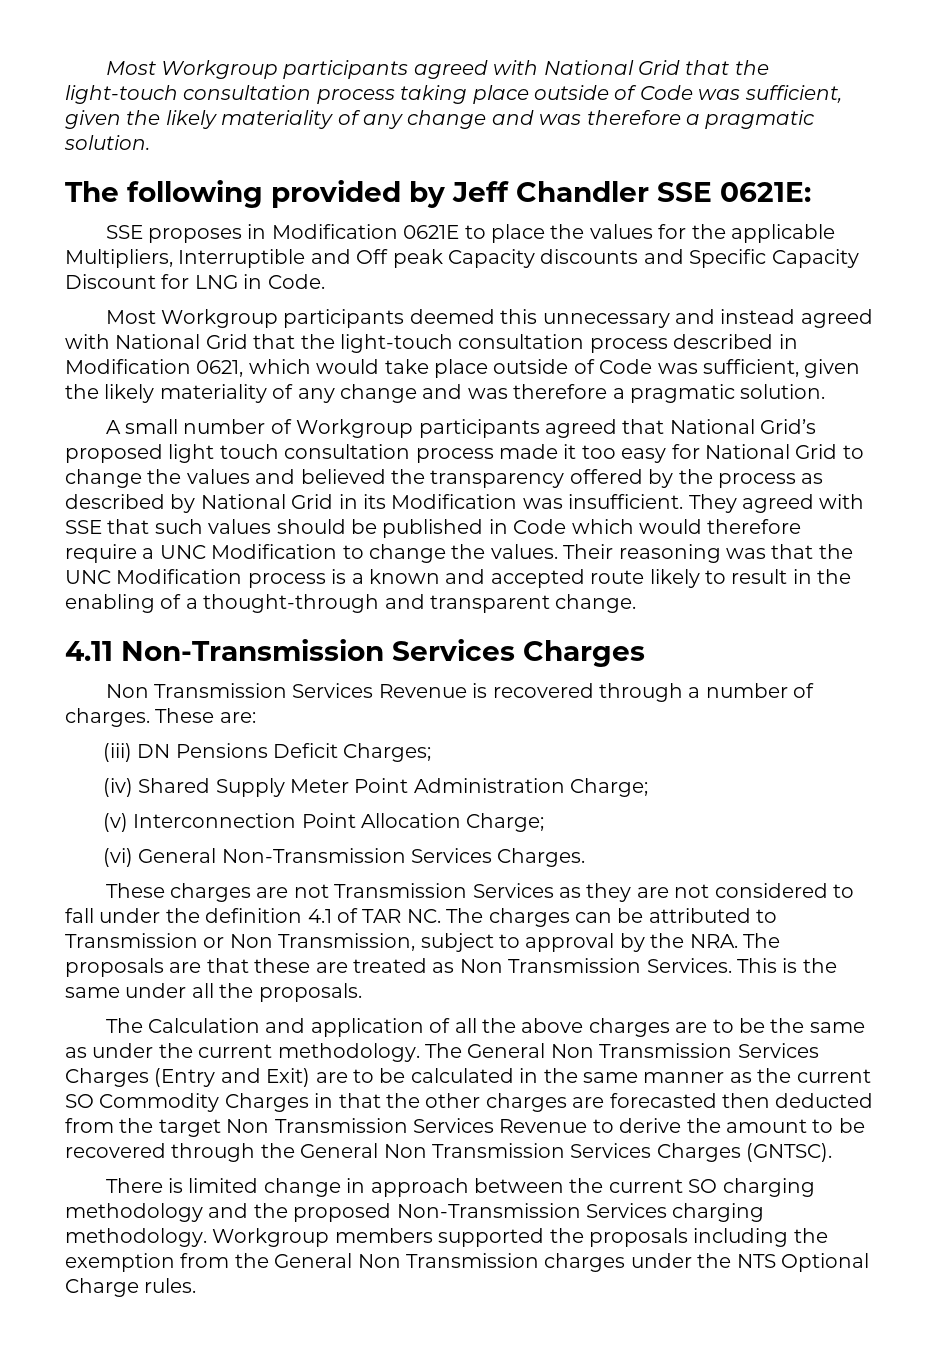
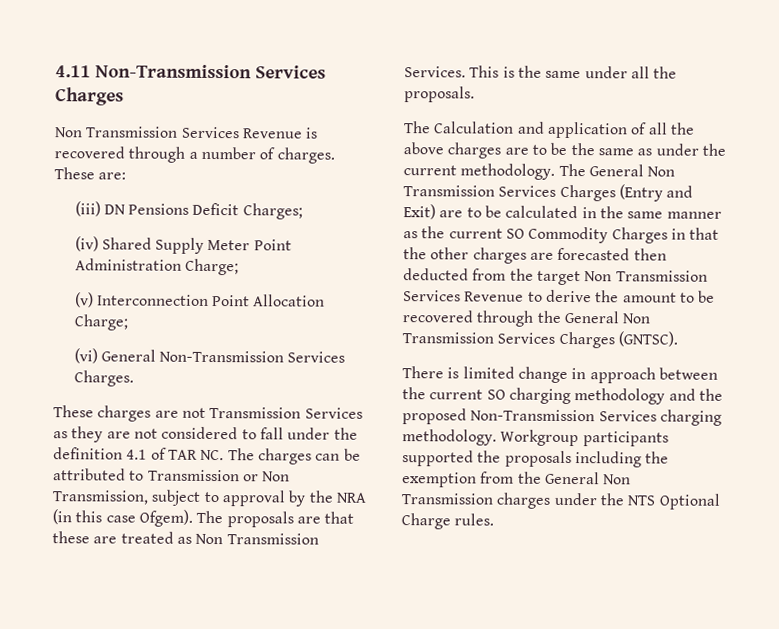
[105,60,769,79] [65,85,842,104] [65,110,816,129] [64,135,150,150] [65,180,811,208] [105,224,836,243] [65,249,859,268] [65,274,325,289] [105,309,873,328] [65,334,798,353] [65,359,861,378] [65,384,826,403] [105,419,817,438] [65,444,864,463] [65,469,824,488] [65,494,865,513] [65,519,802,538] [65,544,853,563] [65,569,852,588] [65,594,637,613] Most Workgroup participants agreed with National Grid that the light-touch consultation process taking place outside of Code was sufficient, given the likely materiality of any change and was therefore a pragmatic solution. // The following provided by Jeff Chandler SSE 0621E: // SSE proposes in Modification 0621E to place the values for the applicable Multipliers, Interruptible and Off peak Capacity discounts and Specific Capacity Discount for LNG in Code. // Most Workgroup participants deemed this unnecessary and instead agreed with National Grid that the light-touch consultation process described in Modification 0621, which would take place outside of Code was sufficient, given the likely materiality of any change and was therefore a pragmatic solution. // A small number of Workgroup participants agreed that National Grid’s proposed light touch consultation process made it too easy for National Grid to change the values and believed the transparency offered by the process as described by National Grid in its Modification was insufficient. They agreed with SSE that such values should be published in Code which would therefore require a UNC Modification to change the values. Their reasoning was that the UNC Modification process is a known and accepted route likely to result in the enabling of a thought-through and transparent change. // -> (55, 71) none
[689,934,738,948] NRA. -> [335,492,367,503] [52,509,193,527] NRA (in this case Ofgem).
[334,1228,433,1243] members -> [582,431,669,447] participants

